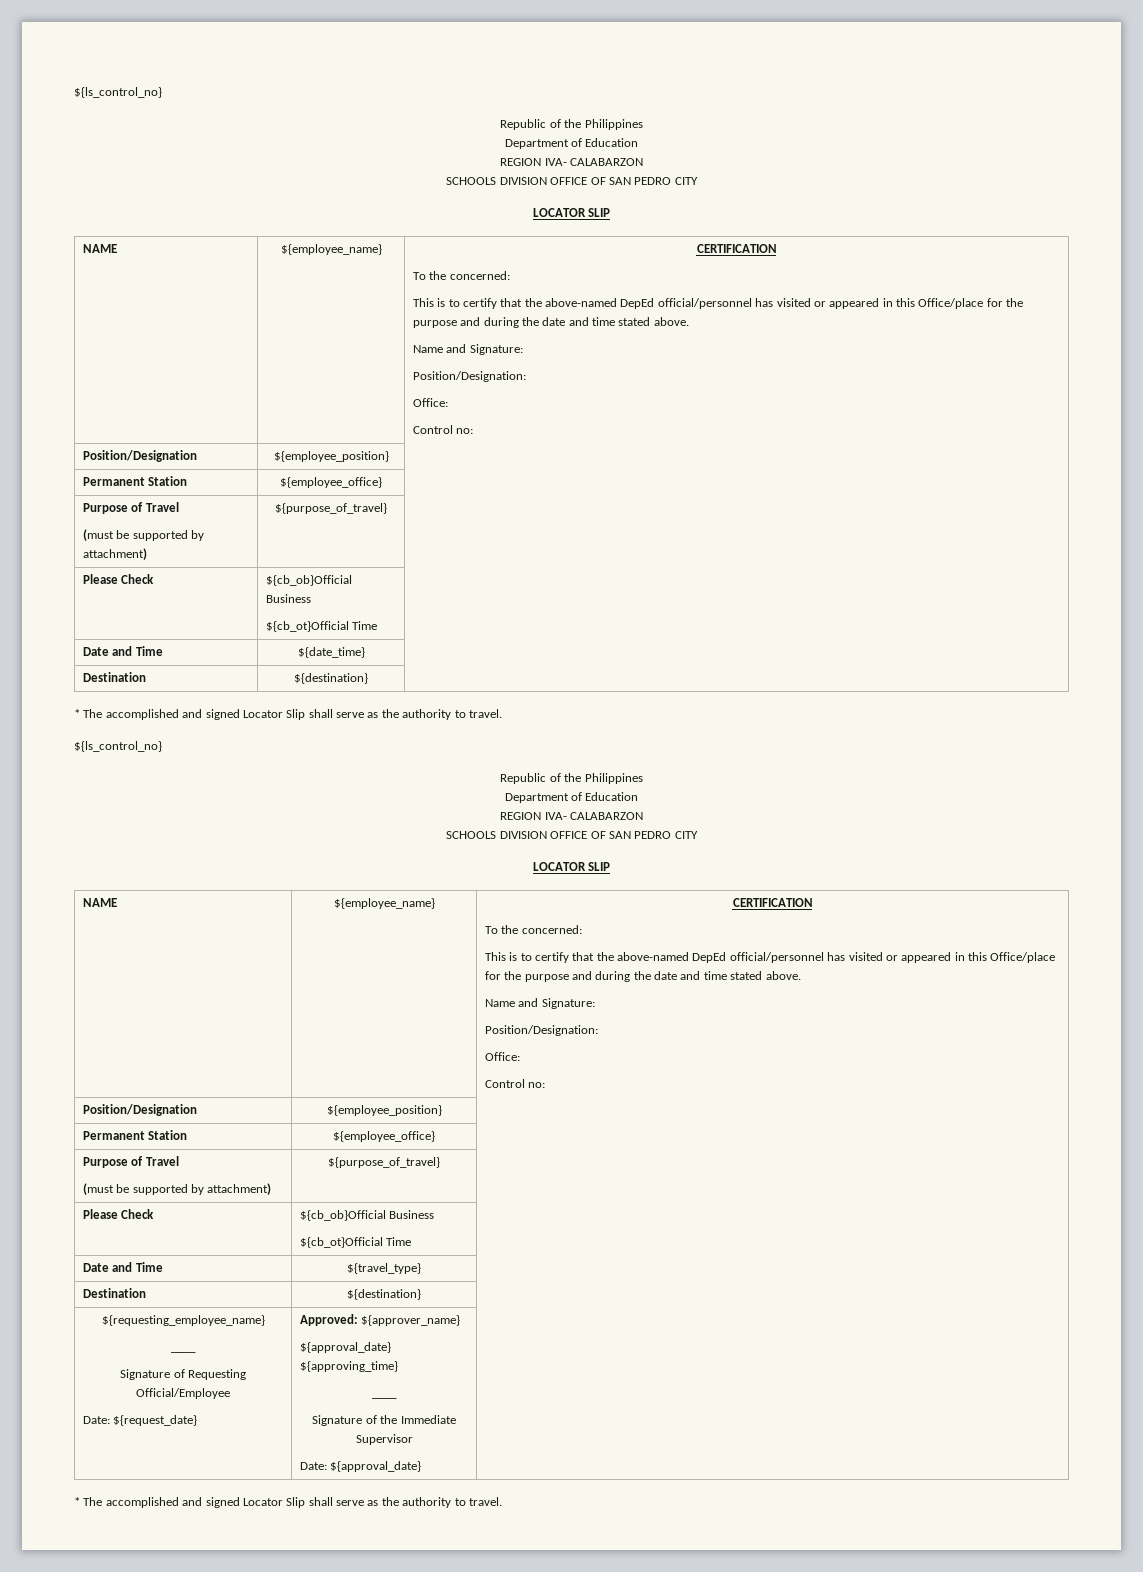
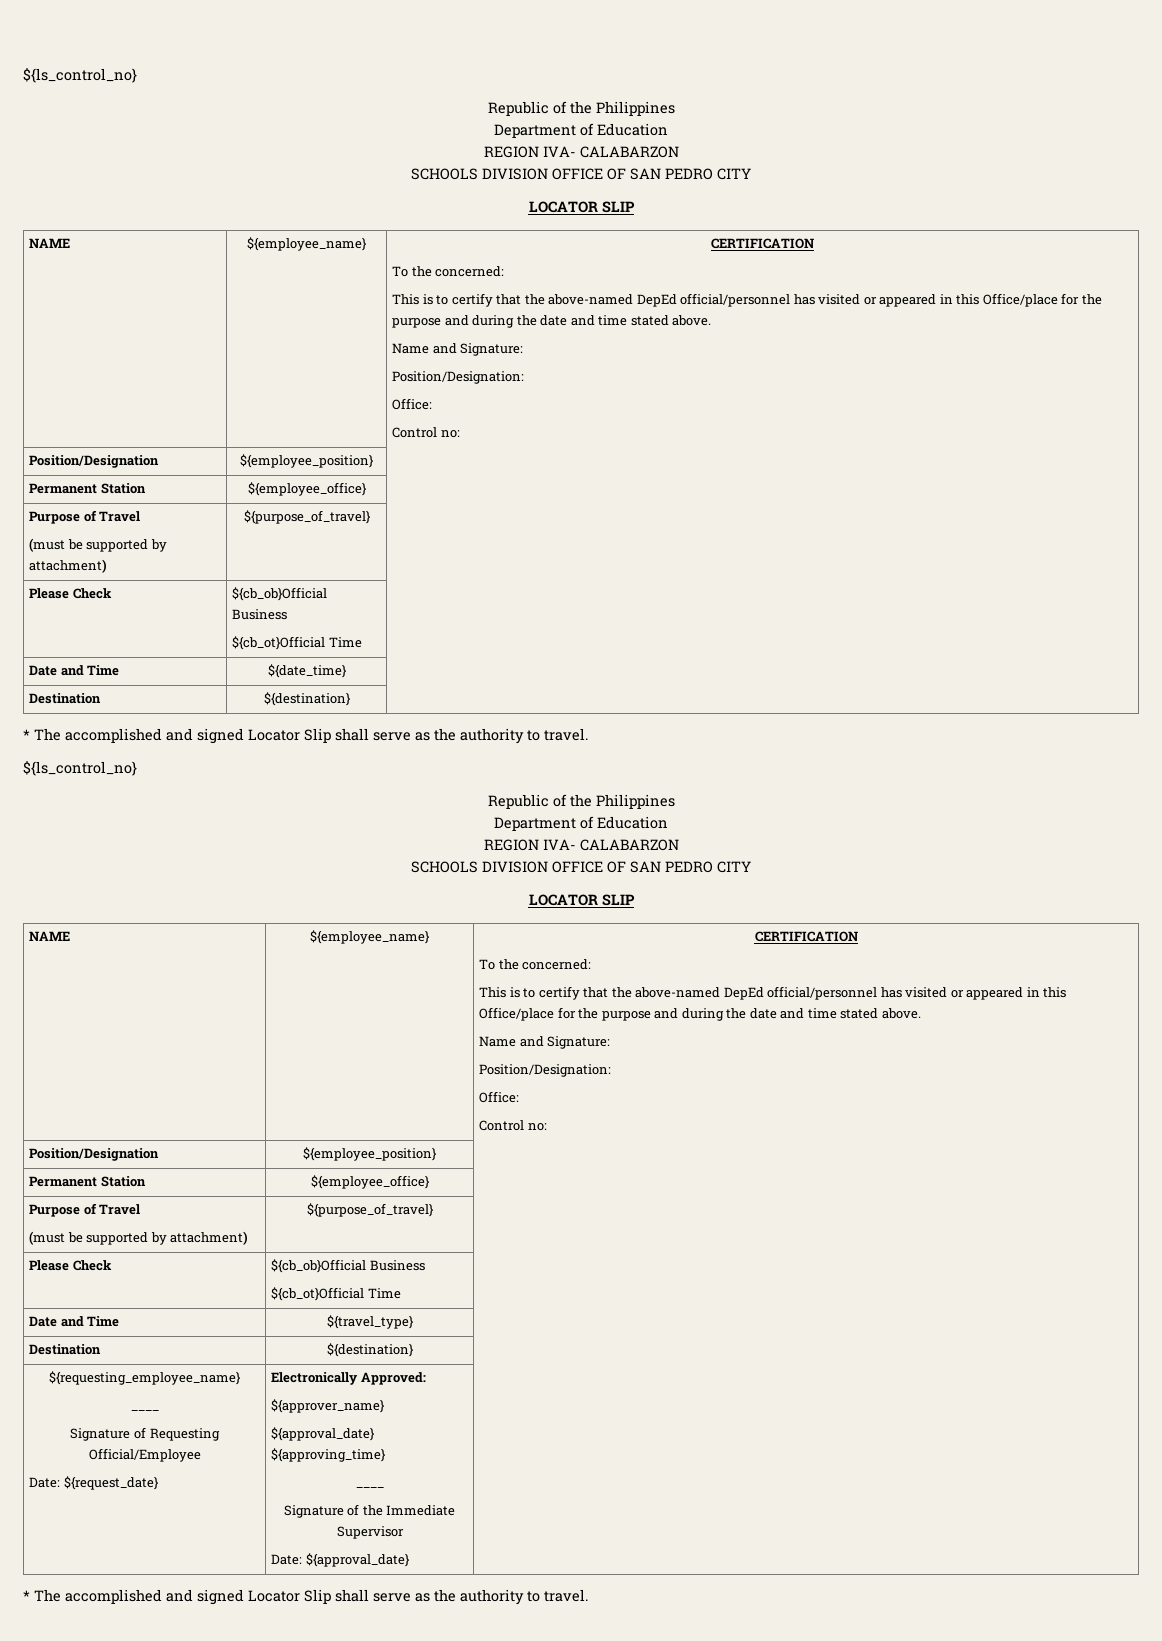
(198, 1420) none -> [271,1372,359,1385] Electronically
(358, 1320) none -> (426, 1378) //

